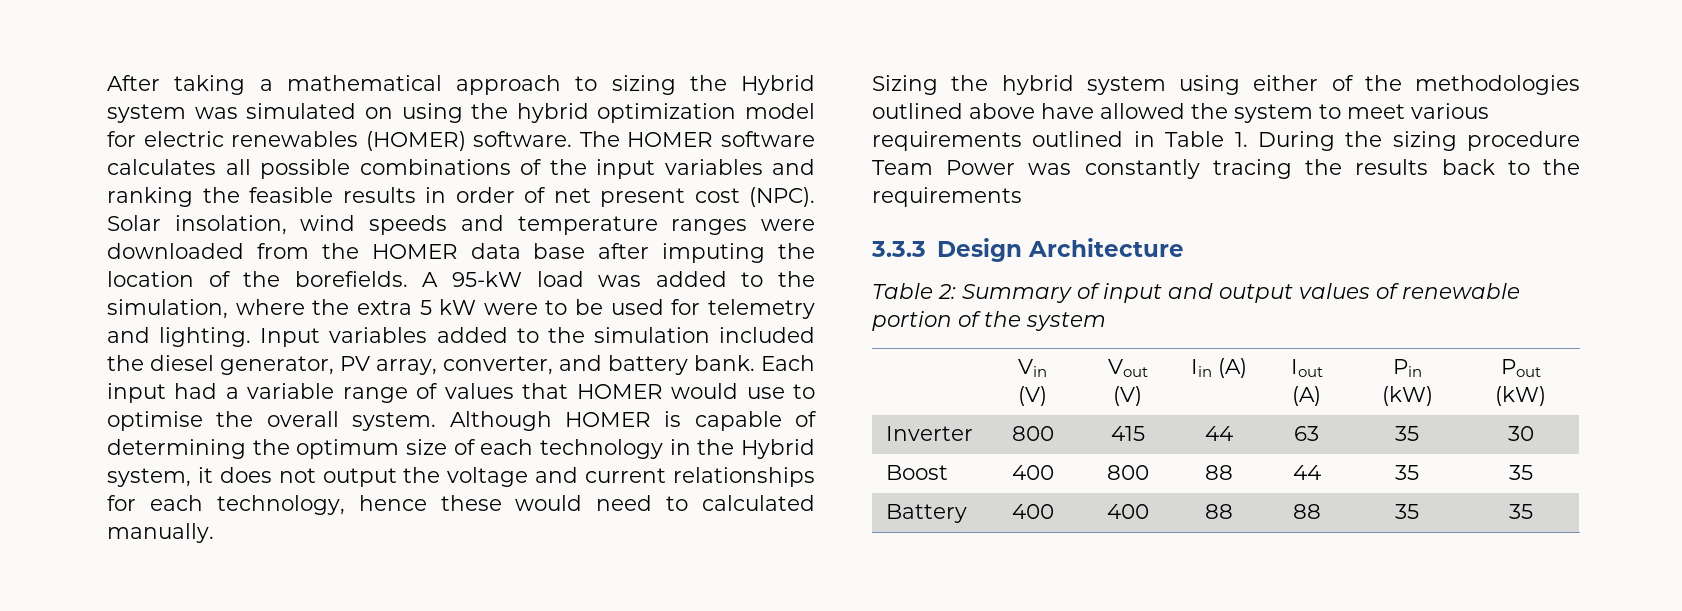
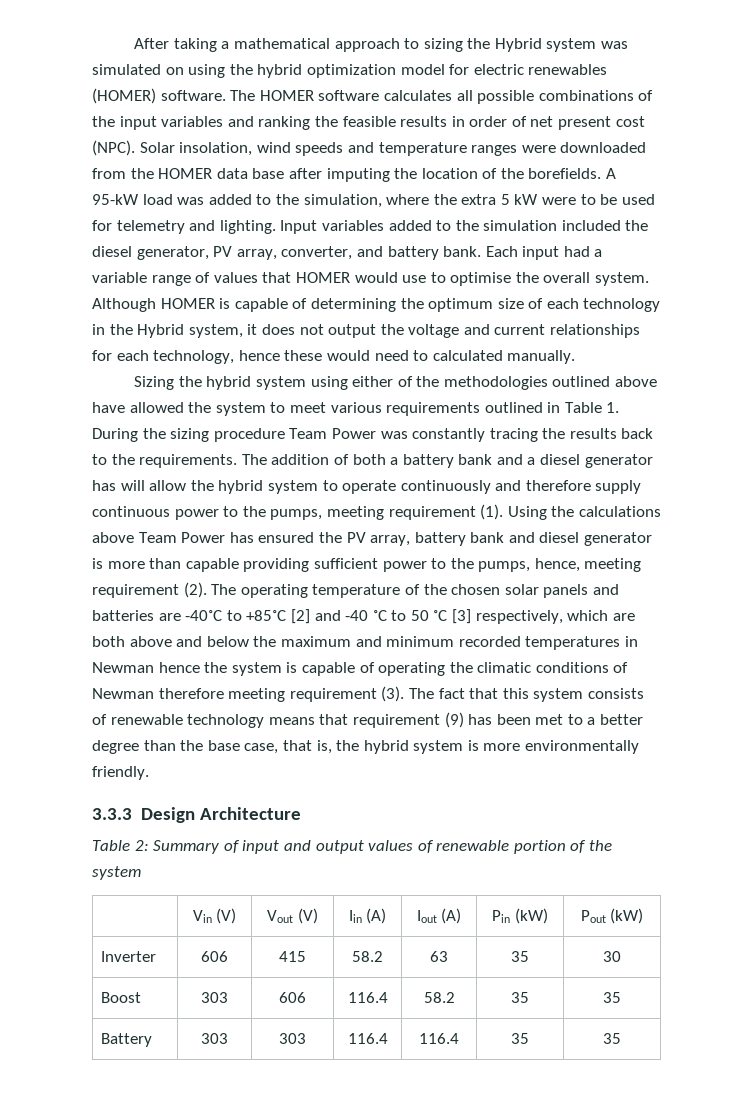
[872,187,1022,207] requirements -> [139,454,653,468] [92,480,642,494] [92,504,661,520] [92,532,653,546] [92,558,642,572] [92,582,619,598] [92,609,635,624] [92,636,638,650] [92,662,629,676] [92,686,644,702] [92,712,644,728] [92,740,640,754] [92,766,149,780] requirements. The addition of both a battery bank and a diesel generator has will allow the hybrid system to operate continuously and therefore supply continuous power to the pumps, meeting requirement (1). Using the calculations above Team Power has ensured the PV array, battery bank and diesel generator is more than capable providing sufficient power to the pumps, hence, meeting requirement (2). The operating temperature of the chosen solar panels and batteries are -40˚C to +85˚C [2] and -40 ˚C to 50 ˚C [3] respectively, which are both above and below the maximum and minimum recorded temperatures in Newman hence the system is capable of operating the climatic conditions of Newman therefore meeting requirement (3). The fact that this system consists of renewable technology means that requirement (9) has been met to a better degree than the base case, that is, the hybrid system is more environmentally friendly.
[1011,426,1054,441] 800 -> [201,951,228,962] 606
[1205,426,1233,441] 44 -> [352,951,383,962] 58.2
[1011,465,1054,480] [1106,465,1149,480] [1205,465,1233,480] [1292,465,1321,480] 400 | 800 | 88 | 44 -> [201,992,228,1003] [279,992,306,1003] [347,992,388,1003] [423,992,455,1003] 303 | 606 | 116.4 | 58.2
[1011,504,1054,519] [1106,504,1149,519] [1205,504,1233,519] [1292,504,1321,519] 400 | 400 | 88 | 88 -> [201,1033,228,1044] [279,1033,306,1044] [347,1033,388,1044] [419,1033,459,1044] 303 | 303 | 116.4 | 116.4

